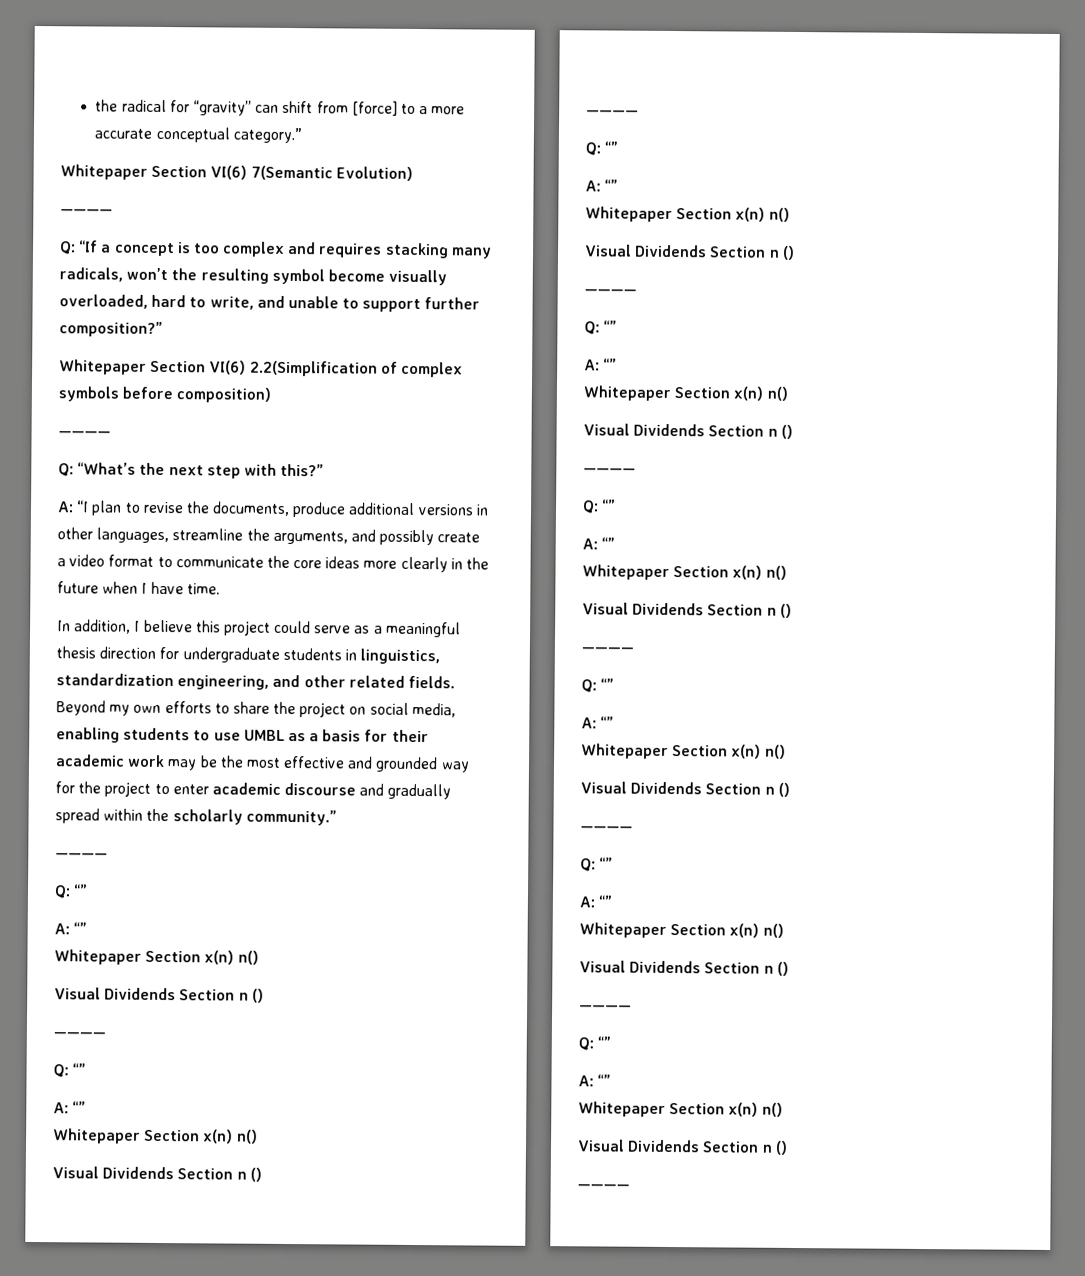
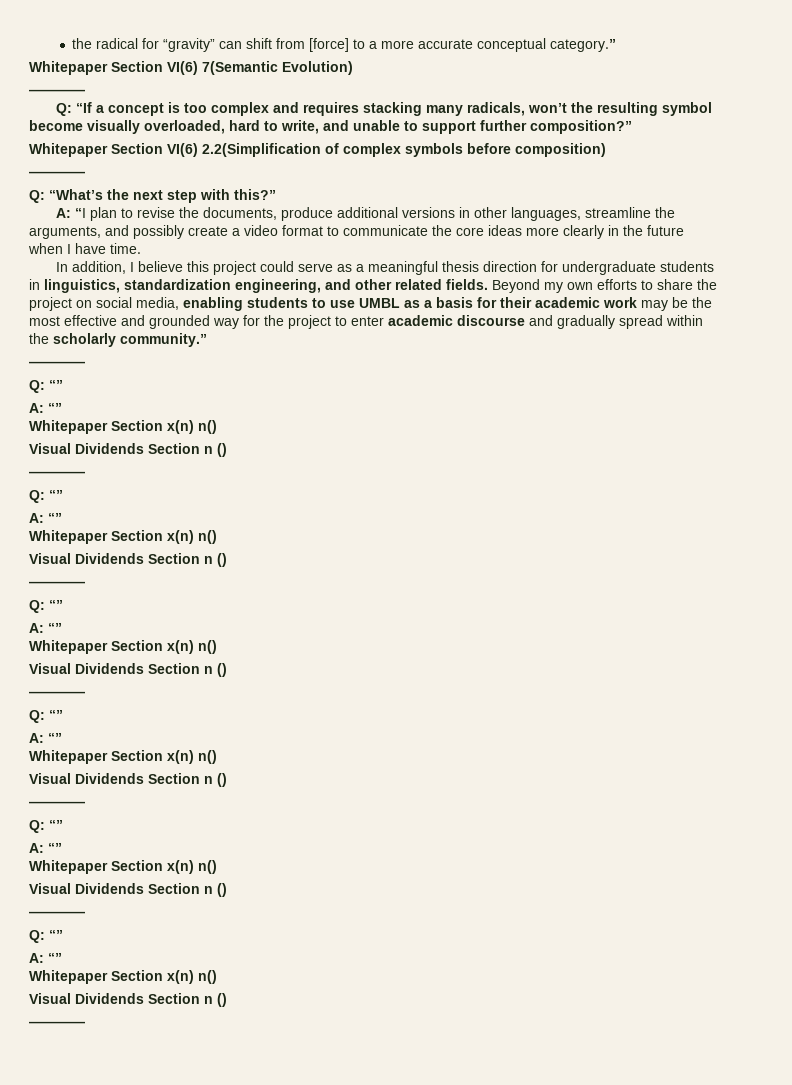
[580,857,614,872] [579,895,613,908] [579,922,784,938] [579,960,789,976] [579,1004,632,1011] [578,1036,612,1051] [578,1074,612,1087] [578,1101,783,1117] [577,1139,788,1155] [577,1183,630,1190] // Q: “” // A: “” // Whitepaper Section x(n) n() // Visual Dividends Section n () // ———— // Q: “” // A: “” // Whitepaper Section x(n) n() // Visual Dividends Section n () // ———— -> (85, 1024) none

